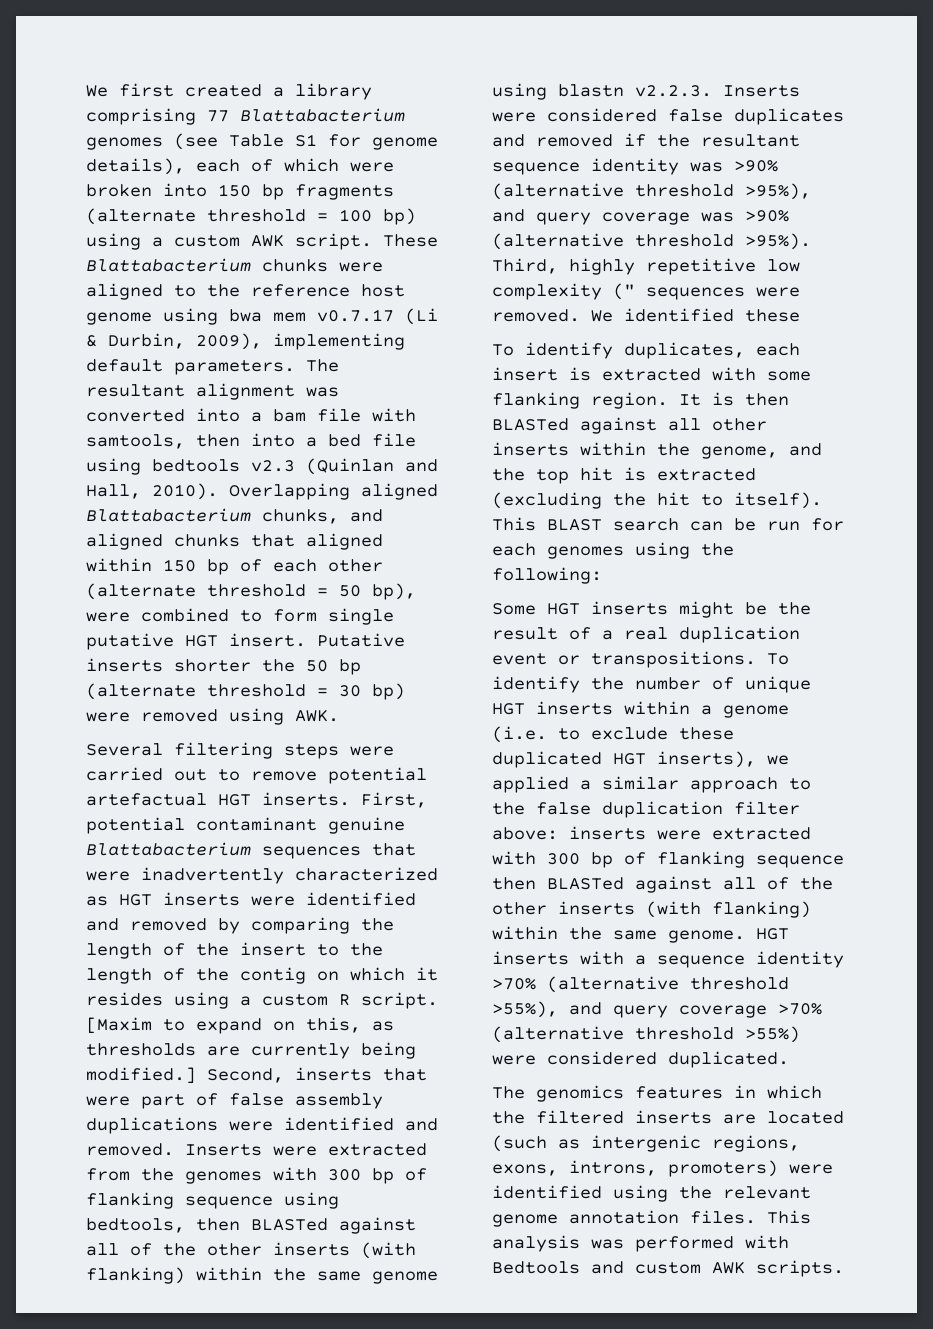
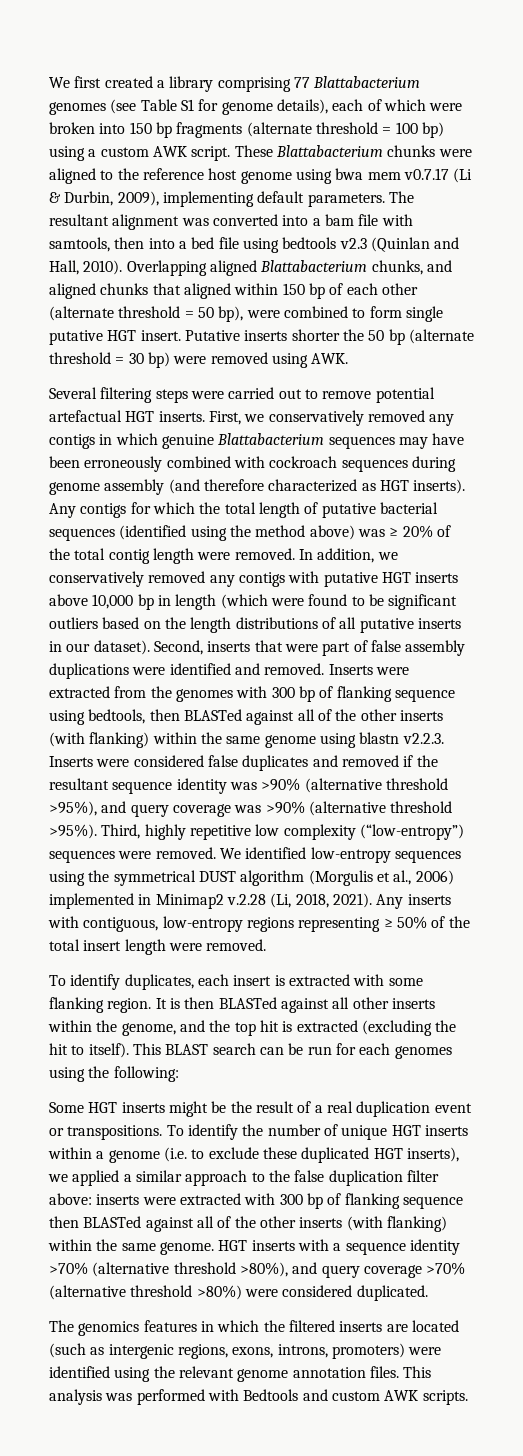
[86,817,405,834] [86,842,416,859] [86,867,438,884] [86,892,416,906] [86,917,394,934] [86,942,383,959] [86,967,438,984] [86,992,438,1009] [86,1017,394,1034] [86,1042,416,1059] [86,1067,196,1084] potential contaminant genuine Blattabacterium sequences that were inadvertently characterized as HGT inserts were identified and removed by comparing the length of the insert to the length of the contig on which it resides using a custom R script. [Maxim to expand on this, as thresholds are currently being modified.] -> [244,410,455,426] [49,433,465,449] [49,456,456,472] [49,479,466,495] [49,502,438,518] [49,525,451,541] [49,548,398,564] [49,571,459,587] [49,594,458,610] [49,617,461,633] [49,640,150,655] we conservatively removed any contigs in which genuine Blattabacterium sequences may have been erroneously combined with cockroach sequences during genome assembly (and therefore characterized as HGT inserts). Any contigs for which the total length of putative bacterial sequences (identified using the method above) was ≥ 20% of the total contig length were removed. In addition, we conservatively removed any contigs with putative HGT inserts above 10,000 bp in length (which were found to be significant outliers based on the length distributions of all putative inserts in our dataset).
[613,283,635,300] (" -> [359,824,464,840] (“low-entropy”)
[745,309,800,322] these -> [310,847,461,863] [49,870,454,886] [49,893,451,909] [48,916,470,932] [49,939,267,955] low-entropy sequences using the symmetrical DUST algorithm (Morgulis et al., 2006) implemented in Minimap2 v.2.28 (Li, 2018, 2021). Any inserts with contiguous, low-entropy regions representing ≥ 50% of the total insert length were removed.
[492,1001,558,1018] >55%), -> [239,1262,288,1277] >80%),
[745,1026,800,1043] >55%) -> [196,1285,242,1300] >80%)

